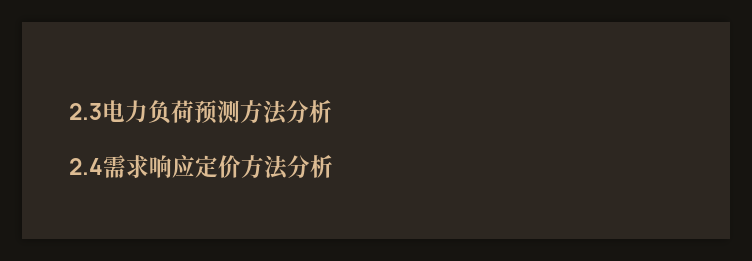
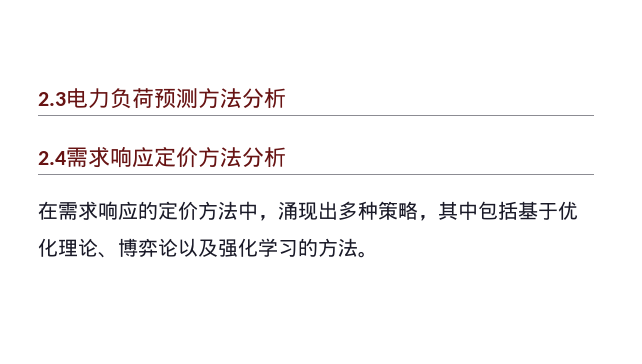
(333, 166) none -> [38,201,578,221] [38,238,378,258] // 在需求响应的定价方法中，涌现出多种策略，其中包括基于优化理论、博弈论以及强化学习的方法。

